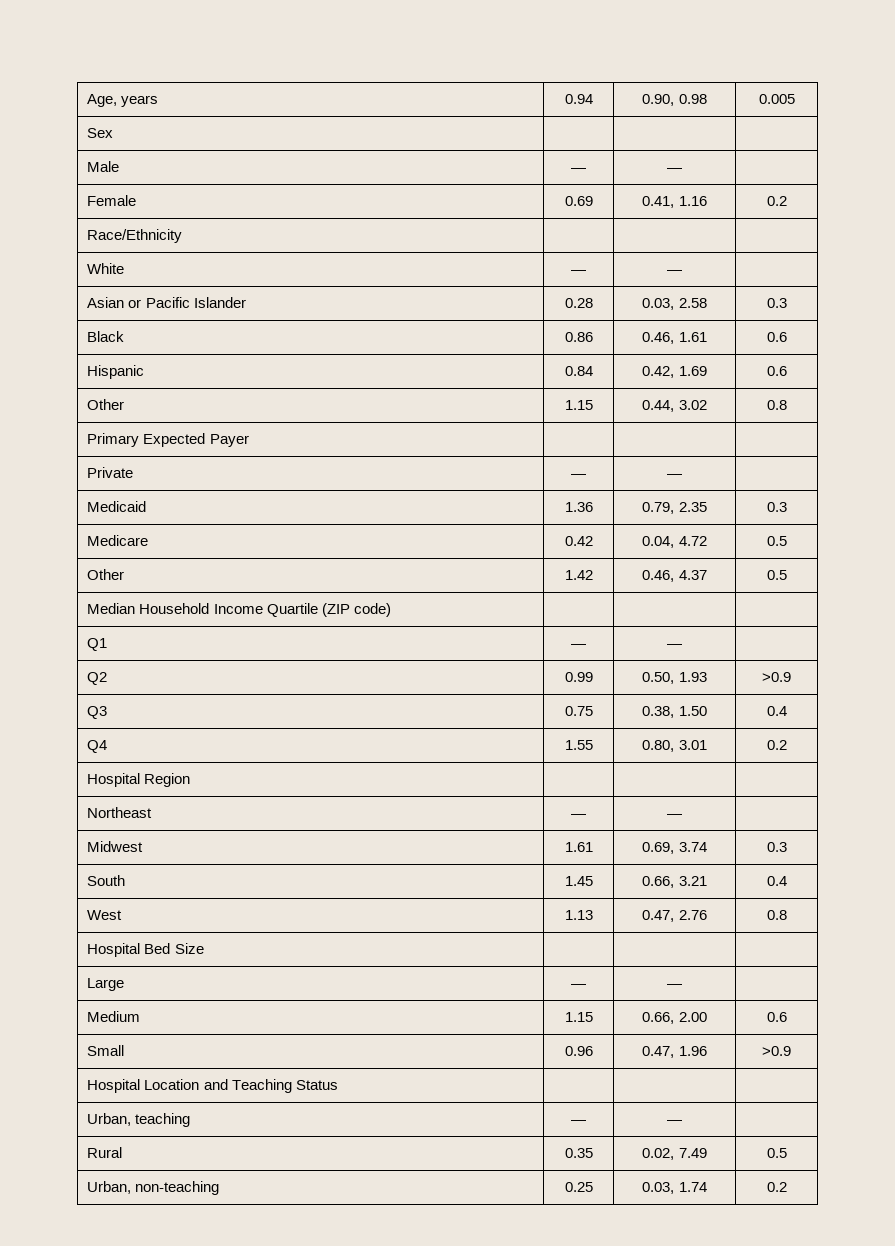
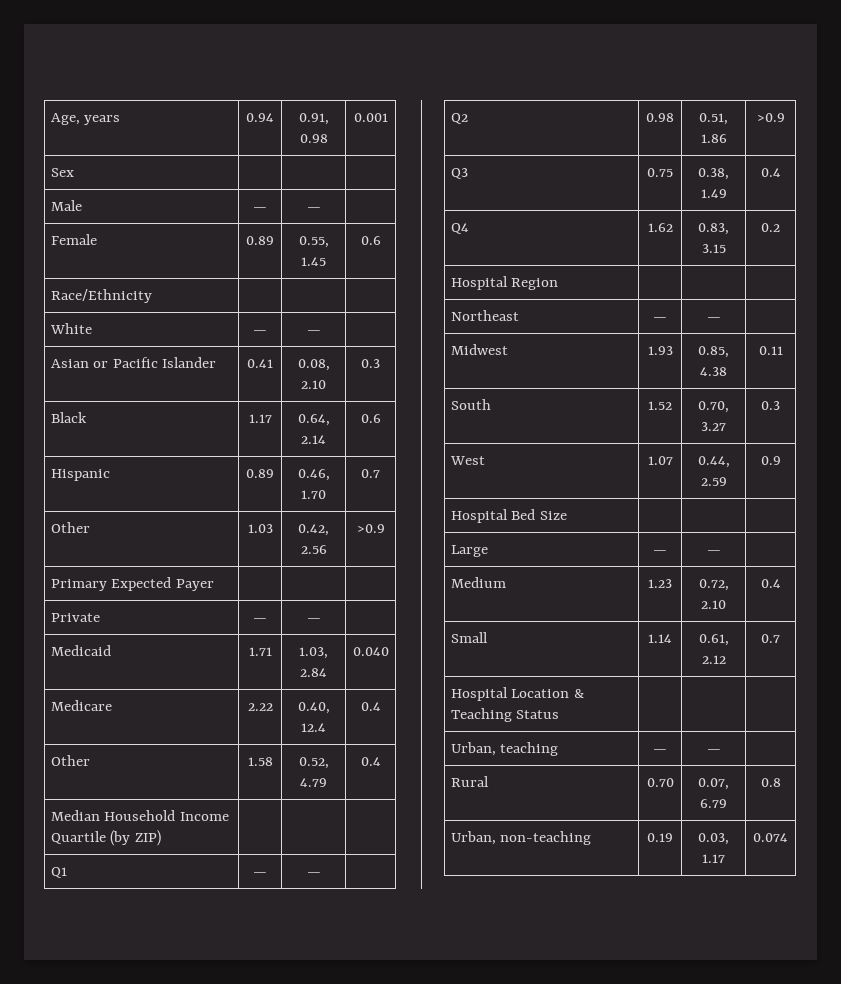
[642,94,707,106] [758,94,795,104] 0.90, 0.98 | 0.005 -> [298,113,329,125] [299,134,328,143] [353,113,388,122] 0.91, 0.98 | 0.001
[564,196,593,206] [642,196,707,208] [766,196,787,206] 0.69 | 0.41, 1.16 | 0.2 -> [246,236,274,245] [298,236,329,248] [301,257,326,266] [360,236,381,245] 0.89 | 0.55, 1.45 | 0.6
[564,298,593,308] [642,298,707,310] 0.28 | 0.03, 2.58 -> [247,359,273,368] [297,359,330,371] [301,380,326,389] 0.41 | 0.08, 2.10
[564,332,593,342] [642,332,707,344] 0.86 | 0.46, 1.61 -> [248,414,272,423] [297,414,330,426] [301,435,326,444] 1.17 | 0.64, 2.14
[564,366,593,376] [642,366,707,378] [766,366,787,376] [87,399,125,410] [564,400,593,410] [642,400,707,412] [766,400,787,410] 0.84 | 0.42, 1.69 | 0.6 // Other | 1.15 | 0.44, 3.02 | 0.8 -> [246,469,274,478] [297,469,330,481] [301,490,326,499] [361,469,380,478] [50,522,90,533] [247,524,273,533] [298,524,329,536] [300,545,327,554] [356,524,385,533] 0.89 | 0.46, 1.70 | 0.7 // Other | 1.03 | 0.42, 2.56 | >0.9
[564,502,593,512] [642,502,707,514] [766,502,787,512] [87,535,149,546] [564,536,593,546] [642,536,707,548] [766,536,787,546] [87,569,125,580] [564,570,593,580] [642,570,707,582] [766,570,787,580] 1.36 | 0.79, 2.35 | 0.3 // Medicare | 0.42 | 0.04, 4.72 | 0.5 // Other | 1.42 | 0.46, 4.37 | 0.5 -> [248,647,272,656] [299,647,328,659] [300,668,327,677] [352,647,389,656] [50,700,112,711] [247,703,273,711] [297,702,330,714] [301,723,326,732] [360,702,381,711] [50,755,90,766] [247,757,273,766] [298,757,329,769] [300,778,327,787] [360,757,381,766] 1.71 | 1.03, 2.84 | 0.040 // Medicare | 2.22 | 0.40, 12.4 | 0.4 // Other | 1.58 | 0.52, 4.79 | 0.4
[321,603,391,617] (ZIP code) -> [110,830,161,846] (by ZIP)
[564,672,593,682] [642,672,707,684] 0.99 | 0.50, 1.93 -> [646,113,674,122] [699,113,728,125] [700,134,727,143] 0.98 | 0.51, 1.86
[678,706,707,716] 1.50 -> [700,189,727,198] 1.49
[564,740,593,750] [642,740,707,752] 1.55 | 0.80, 3.01 -> [647,223,673,232] [698,223,729,235] [701,244,726,253] 1.62 | 0.83, 3.15
[564,842,593,852] [642,842,707,854] [766,842,787,852] [87,875,126,886] [564,876,593,886] [642,876,707,888] [766,876,787,886] [87,910,123,920] [564,910,593,920] [642,910,707,922] [766,910,787,920] 1.61 | 0.69, 3.74 | 0.3 // South | 1.45 | 0.66, 3.21 | 0.4 // West | 1.13 | 0.47, 2.76 | 0.8 -> [647,346,673,355] [698,346,729,358] [700,367,727,376] [758,346,783,355] [450,399,491,410] [648,401,672,410] [698,401,729,413] [701,422,726,431] [761,401,780,410] [449,456,485,465] [647,456,673,465] [697,456,730,468] [700,477,727,486] [760,456,781,465] 1.93 | 0.85, 4.38 | 0.11 // South | 1.52 | 0.70, 3.27 | 0.3 // West | 1.07 | 0.44, 2.59 | 0.9
[564,1012,593,1022] [642,1012,707,1024] [766,1012,787,1022] [87,1045,125,1056] [564,1046,593,1056] [642,1046,707,1058] [762,1046,791,1056] 1.15 | 0.66, 2.00 | 0.6 // Small | 0.96 | 0.47, 1.96 | >0.9 -> [648,579,672,588] [698,579,729,591] [701,600,726,609] [760,579,781,588] [450,632,488,643] [648,634,672,643] [698,634,729,646] [701,655,726,664] [761,634,780,643] 1.23 | 0.72, 2.10 | 0.4 // Small | 1.14 | 0.61, 2.12 | 0.7
[203,1079,228,1090] and -> [573,689,584,698] &
[564,1148,593,1158] [642,1148,707,1160] [766,1148,787,1158] 0.35 | 0.02, 7.49 | 0.5 -> [646,778,674,787] [698,778,729,790] [700,799,727,808] [760,778,781,787] 0.70 | 0.07, 6.79 | 0.8
[564,1182,593,1192] [642,1182,707,1194] [766,1182,787,1192] 0.25 | 0.03, 1.74 | 0.2 -> [647,833,673,842] [698,833,729,845] [702,854,725,863] [753,833,788,842] 0.19 | 0.03, 1.17 | 0.074

